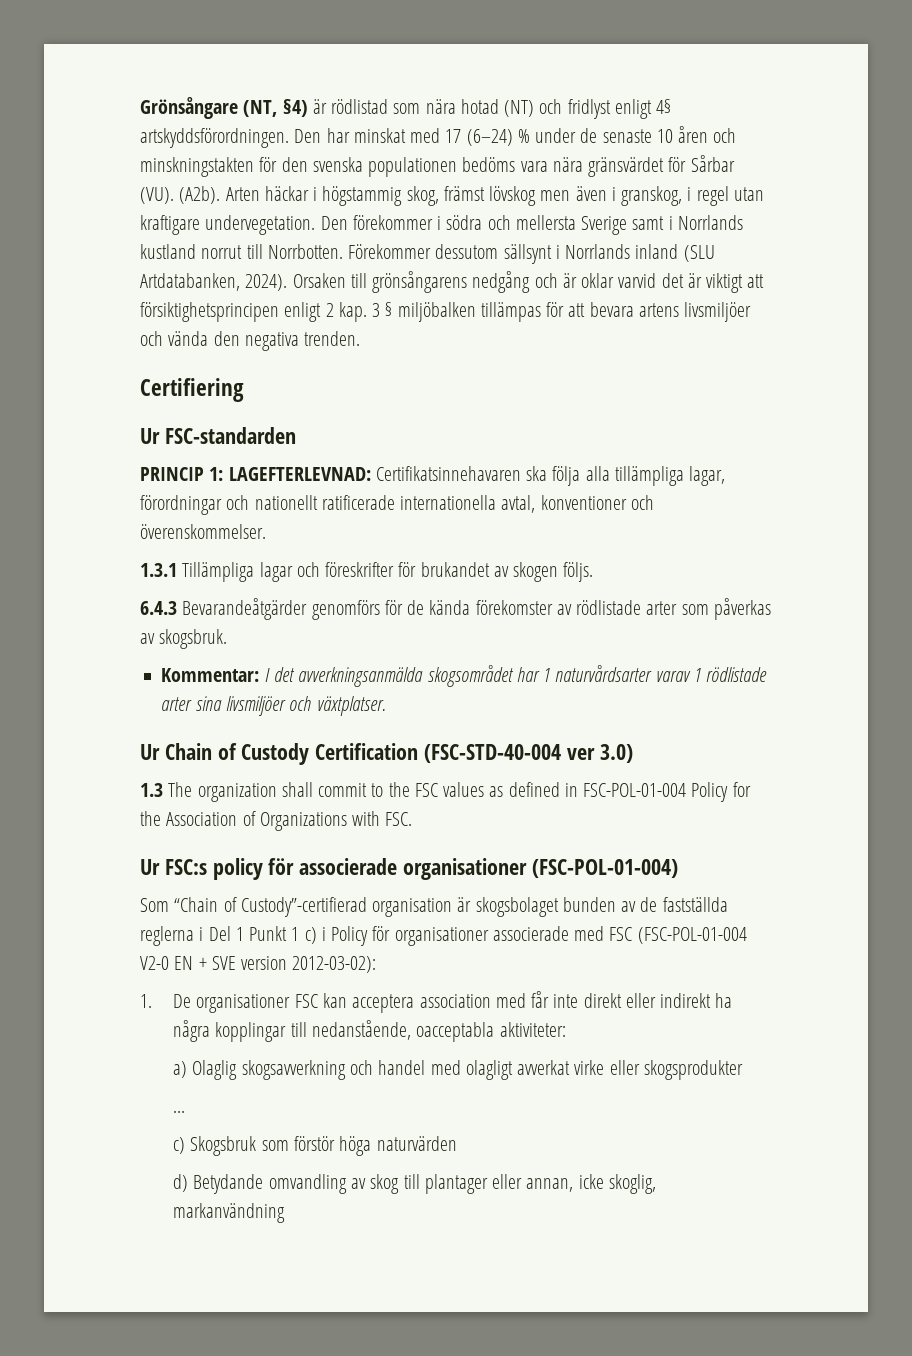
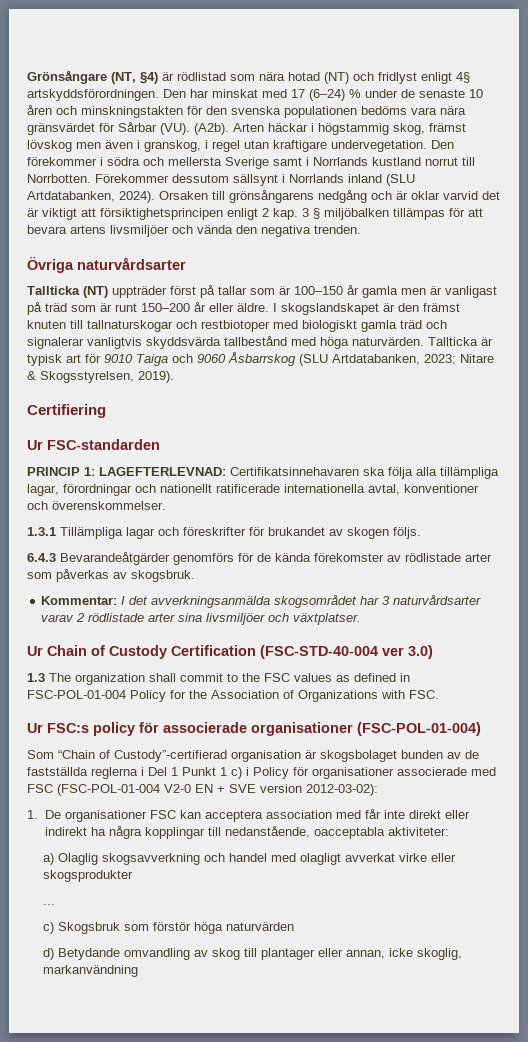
(361, 338) none -> [27,256,186,273] [27,285,497,298] [27,302,460,315] [27,320,447,332] [27,336,493,349] [27,352,494,366] [27,371,174,383] // Övriga naturvårdsarter // Tallticka (NT) uppträder först på tallar som är 100–150 år gamla men är vanligast på träd som är runt 150–200 år eller äldre. I skogslandskapet är den främst knuten till tallnaturskogar och restbiotoper med biologiskt gamla träd och signalerar vanligtvis skyddsvärda tallbestånd med höga naturvärden. Tallticka är typisk art för 9010 Taiga och 9060 Åsbarrskog (SLU Artdatabanken, 2023; Nitare & Skogsstyrelsen, 2019).
[543,668,551,682] 1 -> [382,596,391,605] 3
[693,668,701,682] 1 -> [76,613,86,622] 2

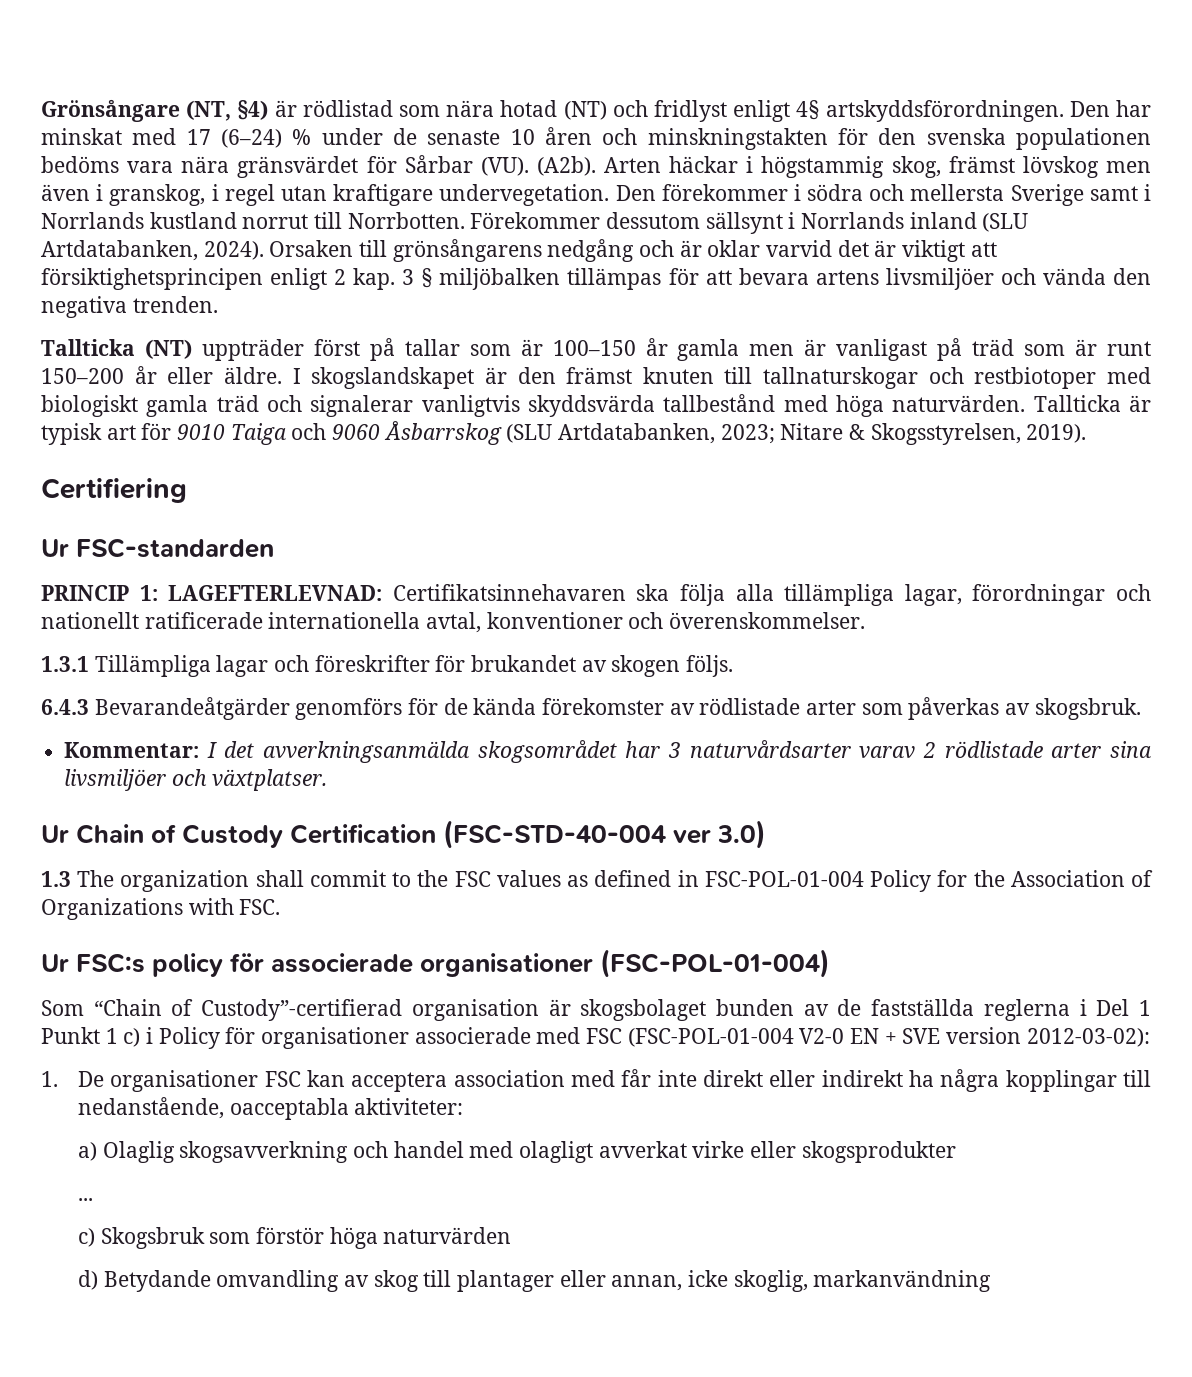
[27,256,186,273] // Övriga naturvårdsarter -> (218, 304) none

